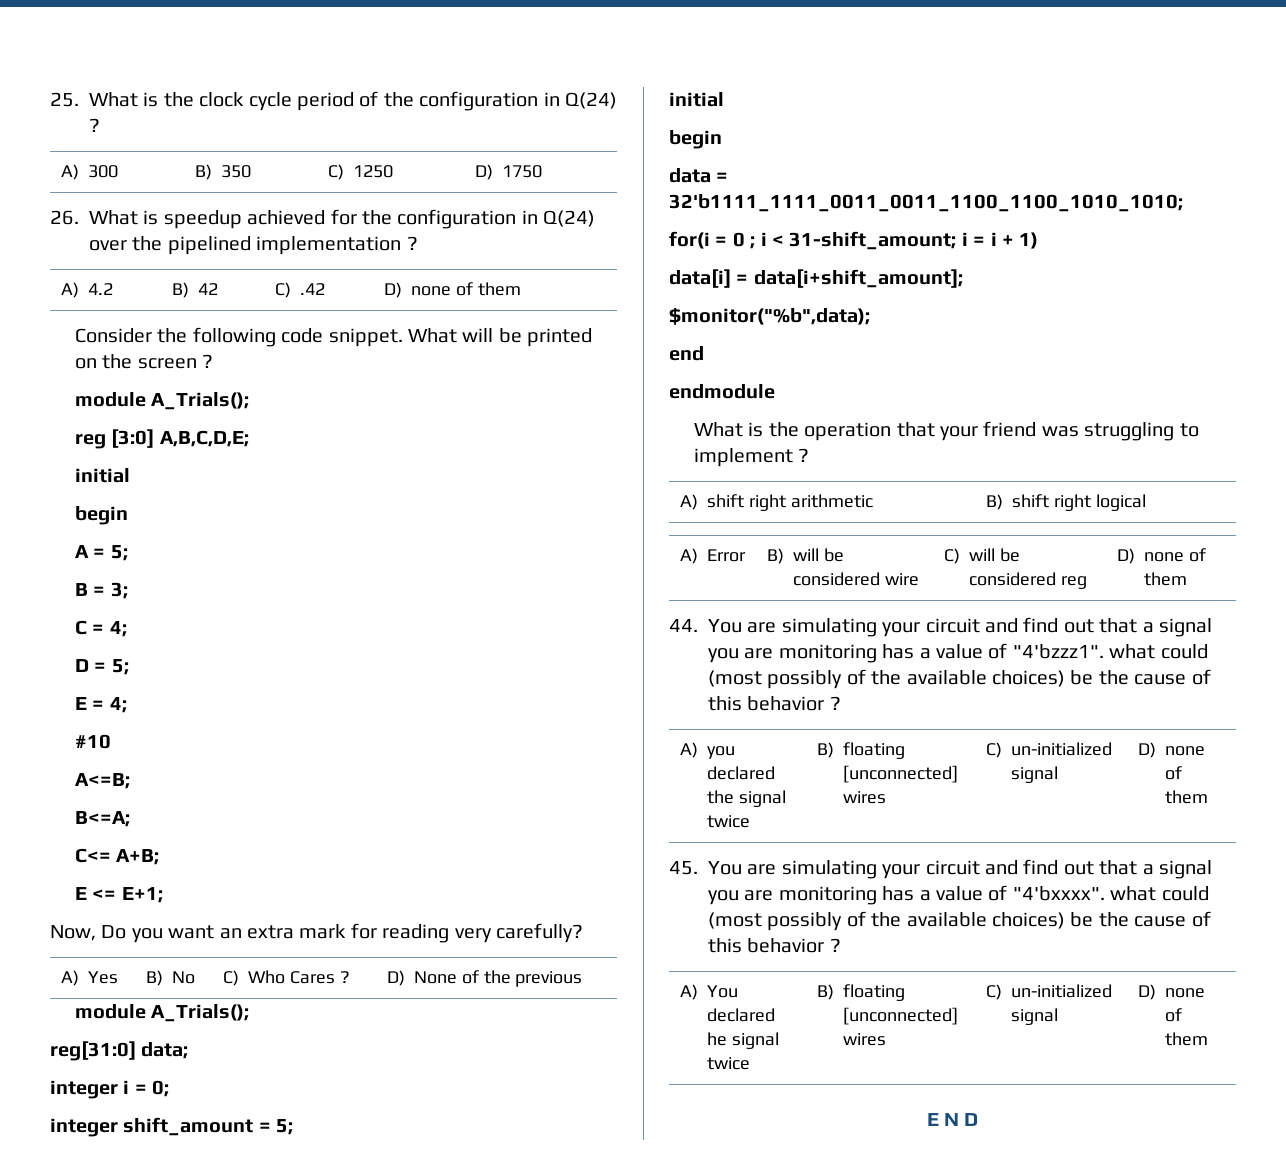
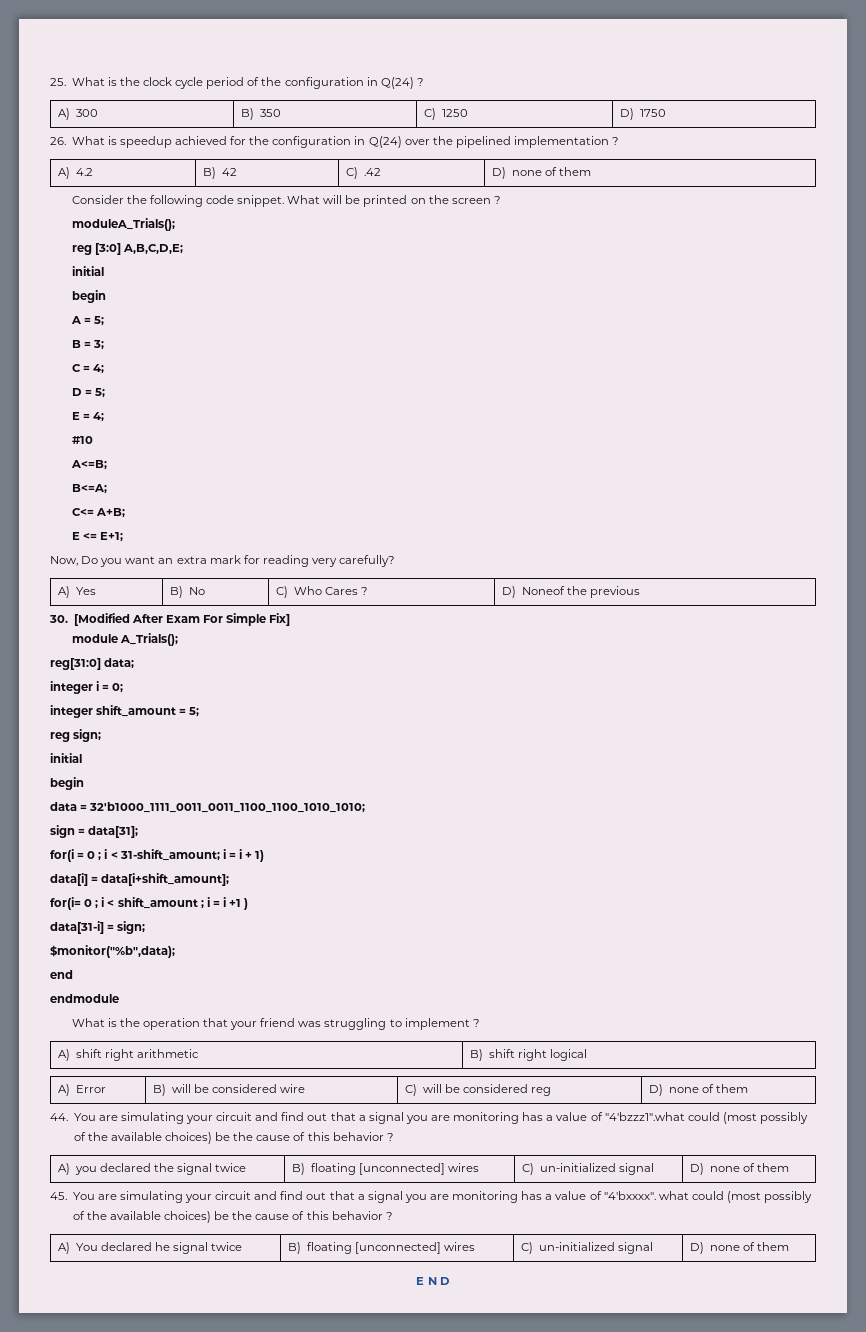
[74,392,250,410] module A_Trials(); -> [71,218,175,231] moduleA_Trials();
[413,970,479,984] None of -> [521,586,565,595] Noneof
(583, 979) none -> [49,613,291,626] // 30. [Modified After Exam For Simple Fix]
(294, 1127) none -> [50,729,102,742] // reg sign;
[669,194,1183,212] 32'b1111_1111_0011_0011_1100_1100_1010_1010; -> [89,802,366,813] [50,825,139,838] 32'b1000_1111_0011_0011_1100_1100_1010_1010; // sign = data[31];
(963, 278) none -> [50,897,249,910] [50,921,146,934] // for(i= 0 ; i < shift_amount ; i = i +1 ) // data[31-i] = sign;
[1012,644,1156,659] "4'bzzz1". what -> [604,1112,685,1121] "4'bzzz1".what

